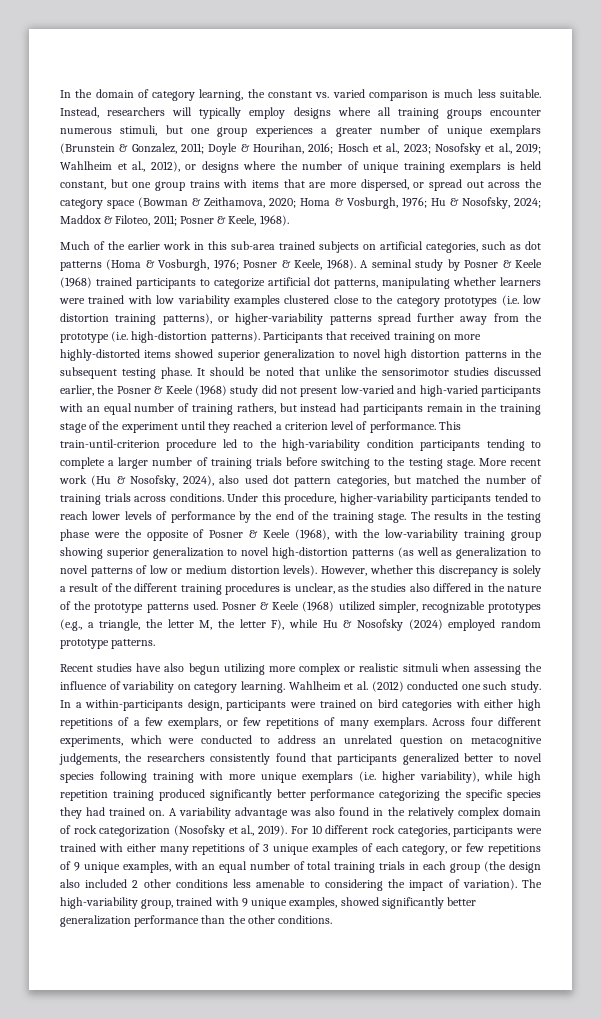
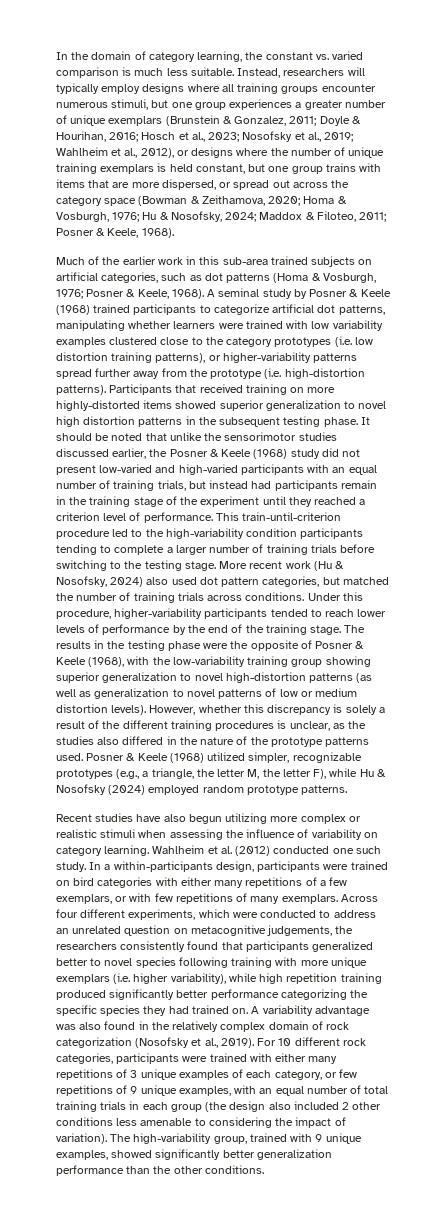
[236,403,276,414] rathers, -> [157,480,186,491] trials,
[183,475,215,486] 2024), -> [110,577,144,587] 2024)
[402,663,439,672] sitmuli -> [100,829,136,838] stimuli
[517,699,541,711] high -> [214,880,244,888] many
(238, 723) none -> [129,893,152,902] with

